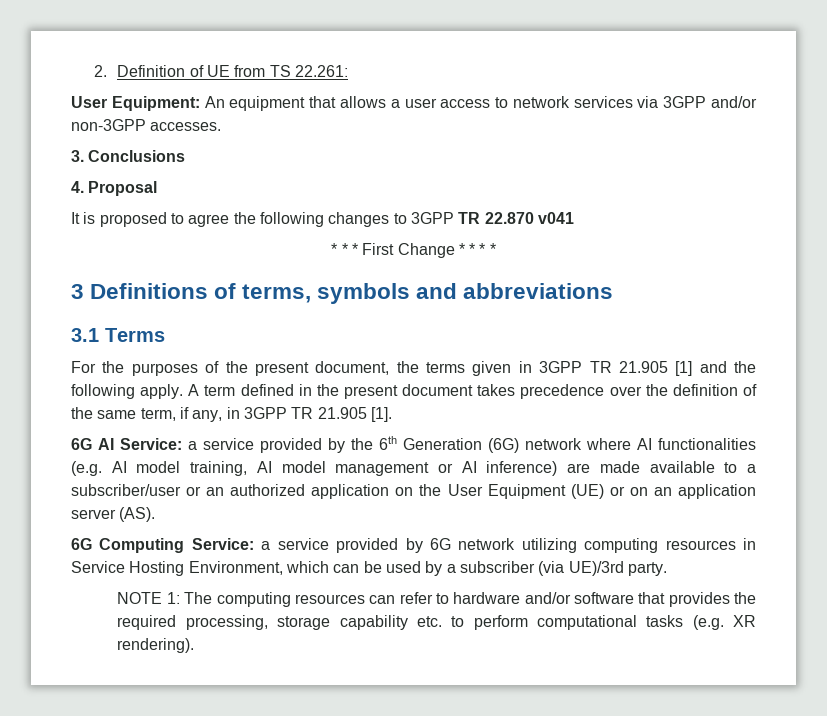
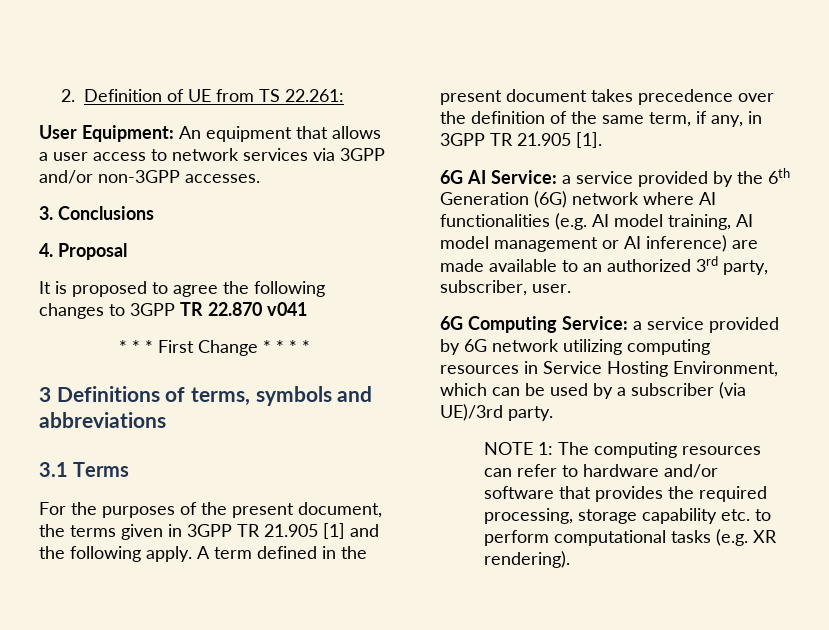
[746,464,756,473] [71,484,757,499] [71,507,156,522] a subscriber/user or an authorized application on the User Equipment (UE) or on an application server (AS). -> [583,256,768,275] [440,280,571,296] an authorized 3rd party, subscriber, user.

